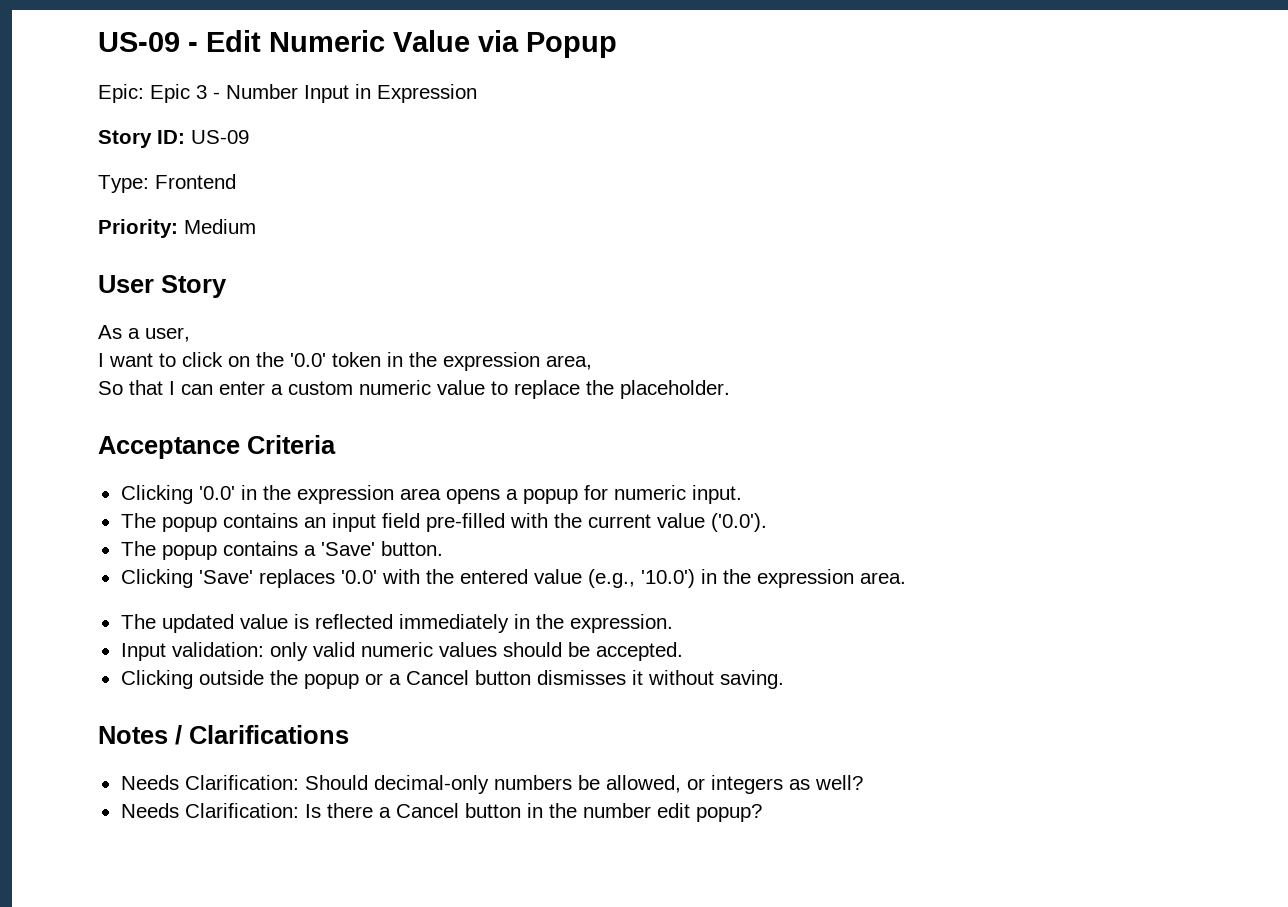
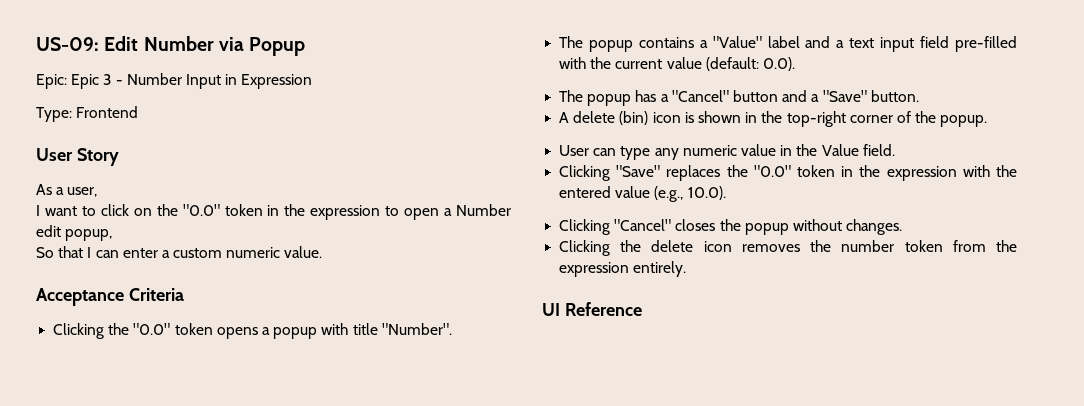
[98,30,470,52] US-09 - Edit Numeric Value -> [36,36,214,51] US-09: Edit Number
[98,130,249,148] // Story ID: US-09 -> (313, 81) none
[98,219,256,238] // Priority: Medium -> (139, 112) none
[290,352,592,371] '0.0' token in the expression area, -> [182,204,512,220] [36,225,113,241] "0.0" token in the expression to open a Number edit popup,
[437,380,730,399] [98,435,336,459] [120,485,742,504] [120,513,326,532] value to replace the placeholder. // Acceptance Criteria // Clicking '0.0' in the expression area opens a popup for numeric input. // The popup contains an -> [284,246,323,258] [36,288,184,306] [53,323,452,339] [559,36,875,52] value. // Acceptance Criteria // Clicking the "0.0" token opens a popup with title "Number". // The popup contains a "Value" label and a text
[710,513,767,532] [120,541,443,560] [120,569,377,588] ('0.0'). // The popup contains a 'Save' button. // Clicking 'Save' replaces '0.0' -> [705,57,795,71] [559,90,919,106] [559,111,988,127] [559,144,895,160] [559,165,957,181] (default: 0.0). // The popup has a "Cancel" button and a "Save" button. // A delete (bin) icon is shown in the top-right corner of the popup. // User can type any numeric value in the Value field. // Clicking "Save" replaces the "0.0" token in the expression
[640,569,906,588] [120,614,673,633] [120,642,683,661] [120,670,784,689] [98,725,349,745] [120,775,863,794] [120,803,762,822] '10.0') in the expression area. // The updated value is reflected immediately in the expression. // Input validation: only valid numeric values should be accepted. // Clicking outside the popup or a Cancel button dismisses it without saving. // Notes / Clarifications // Needs Clarification: Should decimal-only numbers be allowed, or integers as well? // Needs Clarification: Is there a Cancel button in the number edit popup? -> [687,186,726,200] [559,219,903,235] [559,240,1017,256] [559,261,687,277] [542,302,642,316] 10.0). // Clicking "Cancel" closes the popup without changes. // Clicking the delete icon removes the number token from the expression entirely. // UI Reference

